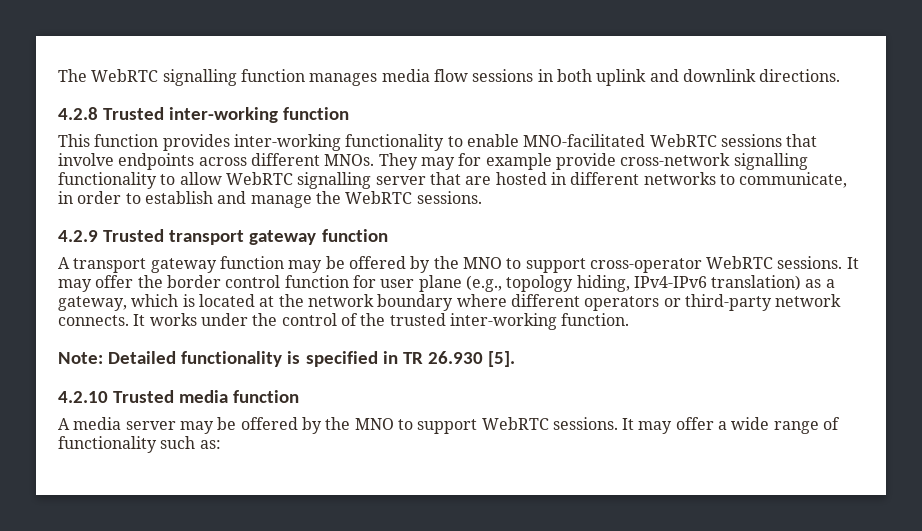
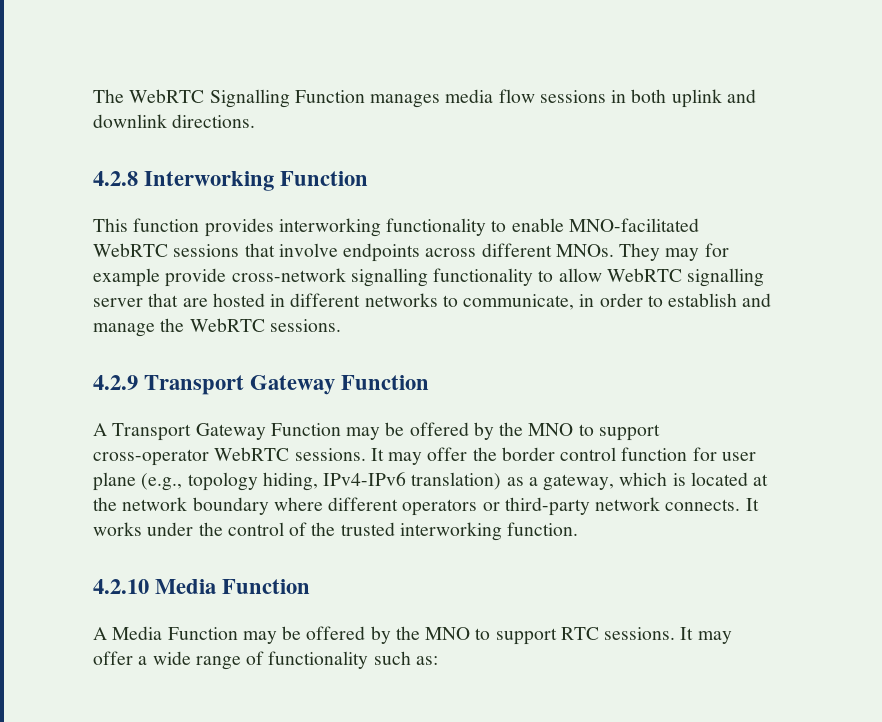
[162,69,305,86] signalling function -> [209,89,365,108] Signalling Function
[103,107,350,123] Trusted inter-working function -> [144,171,369,191] Interworking Function
[233,134,341,151] inter-working -> [278,218,381,237] interworking
[103,229,388,245] [58,256,284,273] Trusted transport gateway function // A transport gateway function -> [144,375,430,395] [93,423,341,441] Transport Gateway Function // A Transport Gateway Function
[449,313,557,330] inter-working -> [399,522,502,541] interworking
[58,351,516,367] [58,390,300,403] [58,417,549,434] Note: Detailed functionality is specified in TR 26.930 [5]. // 4.2.10 Trusted media function // A media server may be offered by the MNO to support WebRTC -> [93,579,311,594] [93,626,599,645] 4.2.10 Media Function // A Media Function may be offered by the MNO to support RTC

